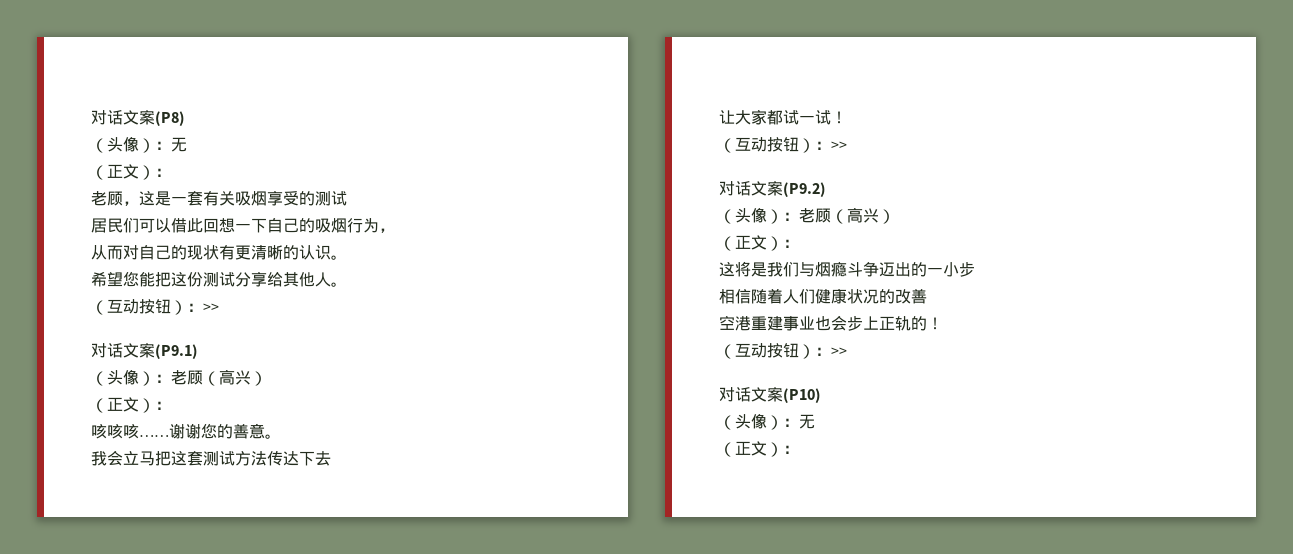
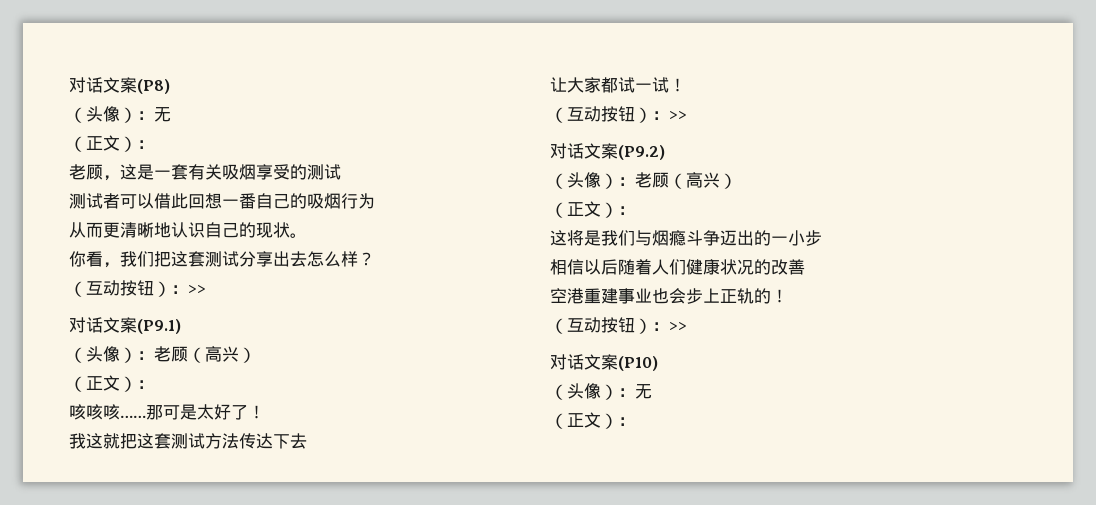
[91,218,139,233] 居民们 -> [69,193,120,209] 测试者
[251,218,267,233] 下 -> [239,193,256,209] 番
[379,228,395,233] ， -> (375, 201) none
[123,245,347,260] [91,271,347,287] 对自己的现状有更清晰的认识。 // 希望您能把这份测试分享给其他人。 -> [103,222,307,238] [69,251,375,268] 更清晰地认识自己的现状。 // 你看，我们把这套测试分享出去怎么样？
[169,423,281,439] [91,450,155,466] 谢谢您的善意。 // 我会立马 -> [146,404,265,420] [69,433,120,449] 那可是太好了！ // 我这就
(751, 296) none -> [584,259,618,275] 以后

